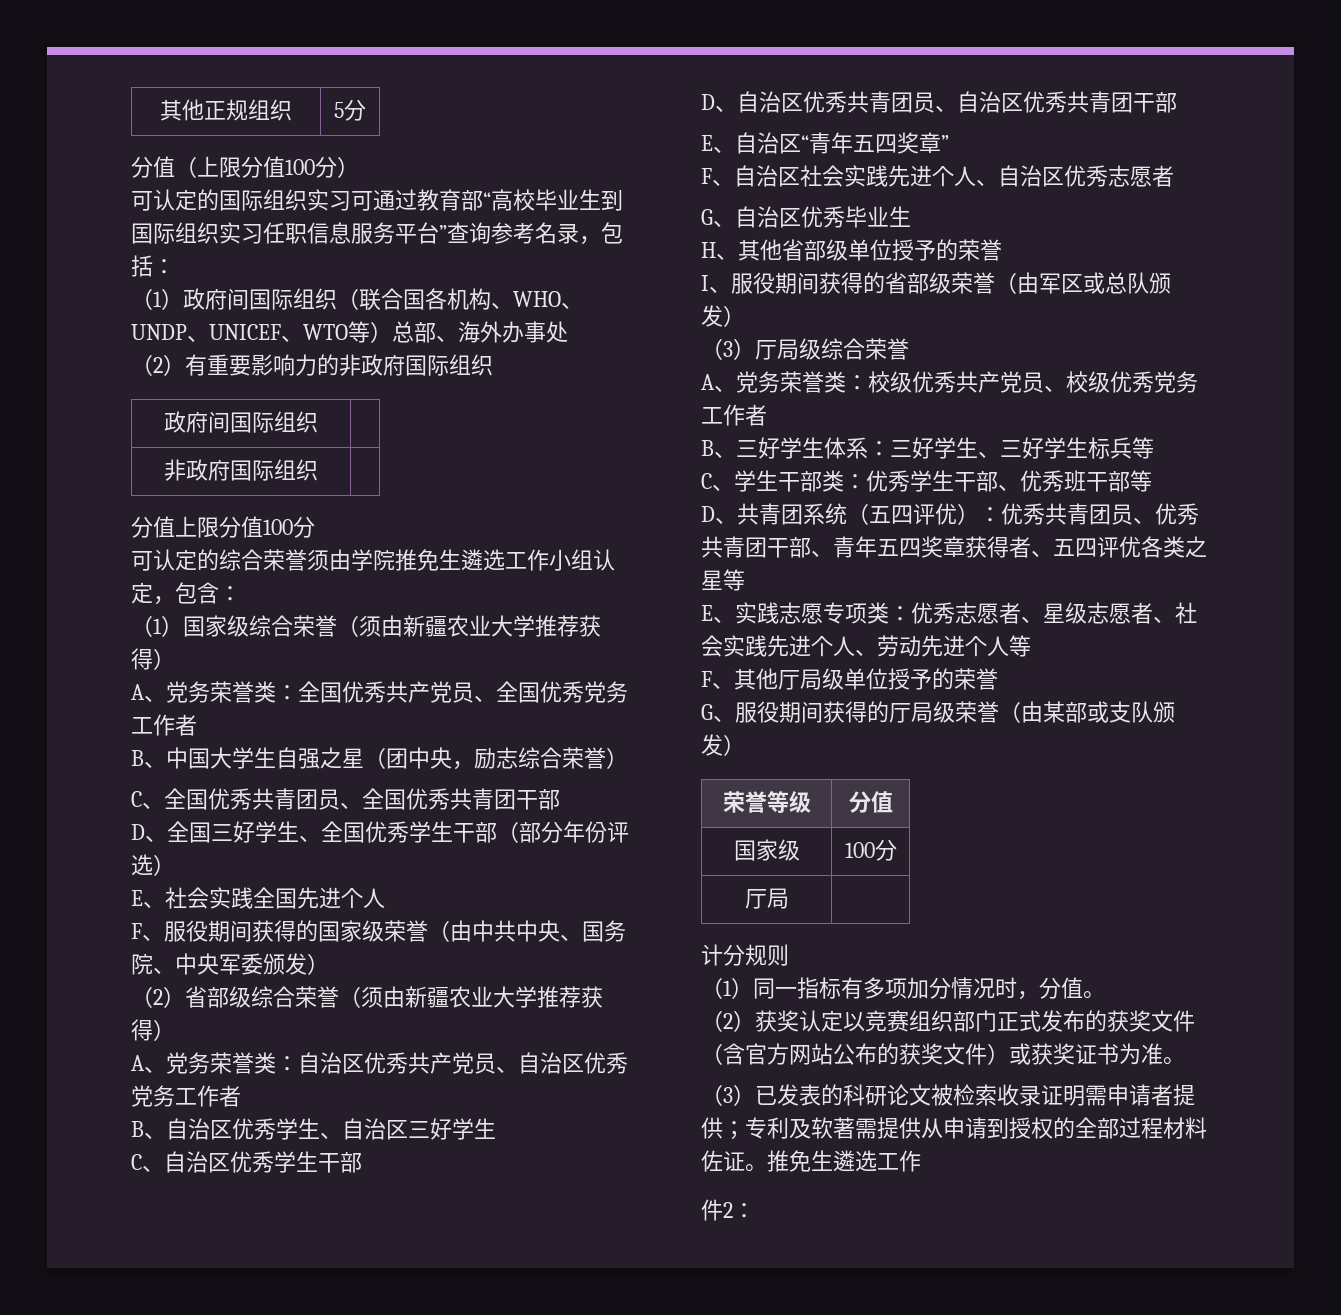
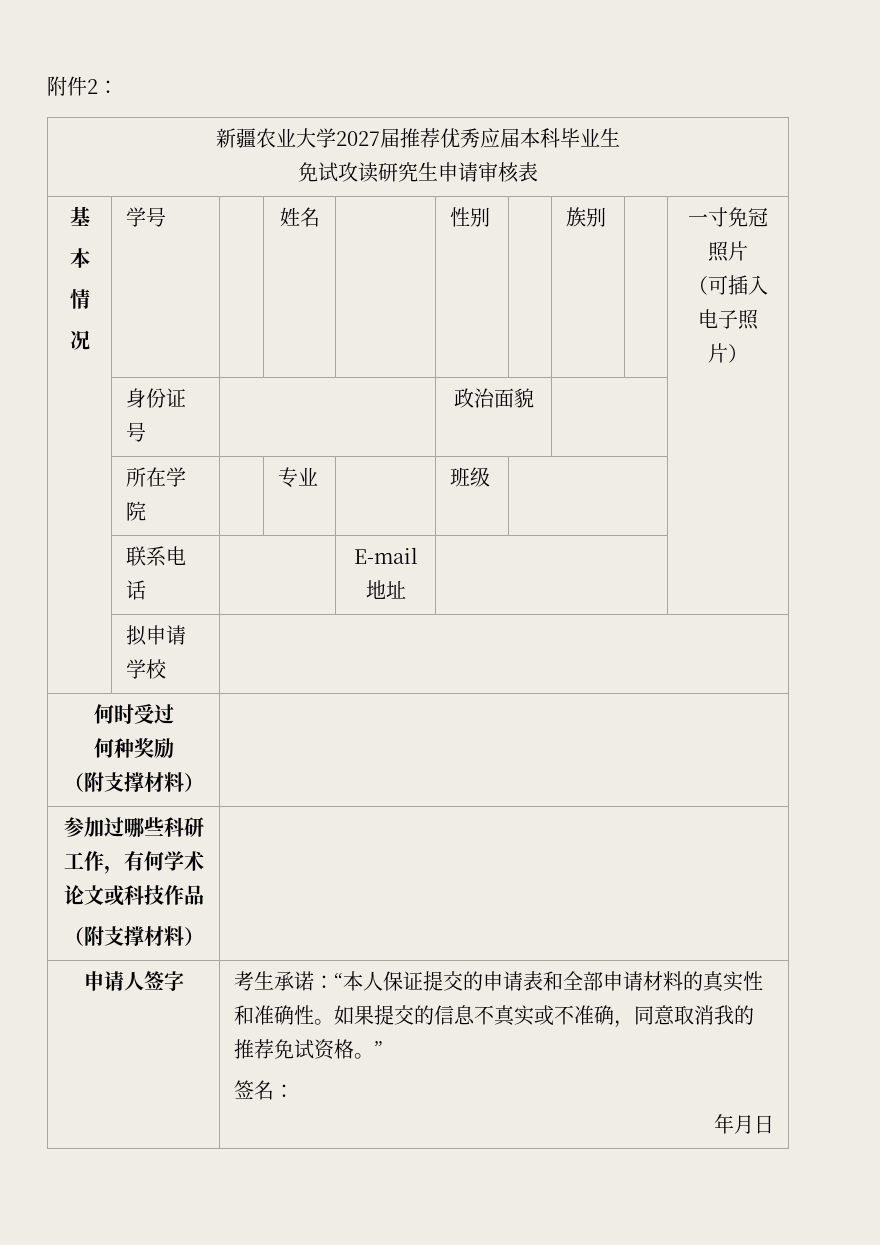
[160,99,292,121] [334,99,366,121] [131,156,359,178] [131,189,623,211] [131,222,623,245] [131,255,175,277] [131,288,583,311] [131,321,568,343] [131,354,493,376] [164,411,318,433] [164,459,318,481] [131,516,315,538] [131,549,615,571] [131,582,241,605] [131,615,601,637] [131,648,175,670] [131,681,628,703] [131,714,197,736] [131,747,628,770] [131,788,560,810] [131,821,629,843] [131,854,175,876] [131,887,385,909] [131,920,626,942] [131,953,329,975] [131,986,603,1008] [131,1019,175,1041] [131,1052,628,1074] [131,1085,241,1107] [131,1118,496,1140] [131,1151,362,1173] [701,91,1177,113] [701,132,949,154] [701,165,1174,187] [701,206,911,228] [701,239,1002,261] [701,272,1171,294] [701,305,745,327] [701,338,909,360] [701,371,1198,393] [701,404,767,426] [701,437,1154,459] [701,470,1152,492] [701,503,1199,525] [701,536,1207,558] [701,569,745,591] [701,602,1197,624] [701,635,1031,657] [701,668,998,690] [701,701,1175,723] [701,734,745,756] [722,791,811,813] [848,791,893,813] [733,839,800,861] [844,839,897,861] [744,888,789,909] [701,944,789,966] [701,977,1105,1000] [701,1010,1195,1032] [701,1043,1185,1065] [701,1084,1195,1106] [701,1117,1207,1140] [701,1150,921,1172] [701,1199,755,1221] 其他正规组织 | 5分 // 分值（上限分值100分） // 可认定的国际组织实习可通过教育部“高校毕业生到国际组织实习任职信息服务平台”查询参考名录，包括： // （1）政府间国际组织（联合国各机构、WHO、UNDP、UNICEF、WTO等）总部、海外办事处 // （2）有重要影响力的非政府国际组织 // 政府间国际组织 | // 非政府国际组织 | // 分值上限分值100分 // 可认定的综合荣誉须由学院推免生遴选工作小组认定，包含： // （1）国家级综合荣誉（须由新疆农业大学推荐获得） // A、党务荣誉类：全国优秀共产党员、全国优秀党务工作者 // B、中国大学生自强之星（团中央，励志综合荣誉） // C、全国优秀共青团员、全国优秀共青团干部 // D、全国三好学生、全国优秀学生干部（部分年份评选） // E、社会实践全国先进个人 // F、服役期间获得的国家级荣誉（由中共中央、国务院、中央军委颁发） // （2）省部级综合荣誉（须由新疆农业大学推荐获得） // A、党务荣誉类：自治区优秀共产党员、自治区优秀党务工作者 // B、自治区优秀学生、自治区三好学生 // C、自治区优秀学生干部 // D、自治区优秀共青团员、自治区优秀共青团干部 // E、自治区“青年五四奖章” // F、自治区社会实践先进个人、自治区优秀志愿者 // G、自治区优秀毕业生 // H、其他省部级单位授予的荣誉 // I、服役期间获得的省部级荣誉（由军区或总队颁发） // （3）厅局级综合荣誉 // A、党务荣誉类：校级优秀共产党员、校级优秀党务工作者 // B、三好学生体系：三好学生、三好学生标兵等 // C、学生干部类：优秀学生干部、优秀班干部等 // D、共青团系统（五四评优）：优秀共青团员、优秀共青团干部、青年五四奖章获得者、五四评优各类之星等 // E、实践志愿专项类：优秀志愿者、星级志愿者、社会实践先进个人、劳动先进个人等 // F、其他厅局级单位授予的荣誉 // G、服役期间获得的厅局级荣誉（由某部或支队颁发） // 荣誉等级 | 分值 // 国家级 | 100分 // 厅局 | // 计分规则 // （1）同一指标有多项加分情况时，分值。 // （2）获奖认定以竞赛组织部门正式发布的获奖文件（含官方网站公布的获奖文件）或获奖证书为准。 // （3）已发表的科研论文被检索收录证明需申请者提供；专利及软著需提供从申请到授权的全部过程材料佐证。推免生遴选工作 // 件2： -> [47,76,118,96] [216,128,620,148] [298,162,538,183] [69,206,90,226] [69,248,90,268] [69,289,90,309] [69,330,90,350] [126,207,167,227] [279,207,320,227] [450,207,491,227] [566,207,607,227] [688,207,768,227] [708,241,748,262] [688,275,768,295] [698,309,759,330] [708,343,748,363] [126,388,187,408] [126,422,147,442] [453,388,534,408] [126,467,187,487] [126,501,147,521] [278,467,319,488] [450,467,491,487] [126,546,187,566] [126,580,147,600] [353,547,418,564] [365,580,406,599] [126,625,187,646] [126,659,168,679] [93,704,174,724] [93,738,174,759] [63,772,204,793] [63,817,204,837] [63,851,204,874] [63,885,204,906] [63,926,204,947] [83,971,184,991] [234,971,764,992] [234,1005,755,1028] [234,1039,384,1060] [234,1080,295,1100] [713,1114,774,1134] 附件2： // 新疆农业大学2027届推荐优秀应届本科毕业生 // 免试攻读研究生申请审核表 // 基 // 本 // 情 // 况 | 学号 | | 姓名 | | 性别 | | 族别 | | 一寸免冠照片 // （可插入电子照片） // | 身份证号 | | 政治面貌 | | // | 所在学院 | | 专业 | | 班级 | | // | 联系电话 | | E-mail地址 | | // | 拟申请学校 | // 何时受过 // 何种奖励 // （附支撑材料） | // 参加过哪些科研工作，有何学术论文或科技作品 // （附支撑材料） | // 申请人签字 | 考生承诺：“本人保证提交的申请表和全部申请材料的真实性和准确性。如果提交的信息不真实或不准确，同意取消我的推荐免试资格。” // 签名： // 年月日

